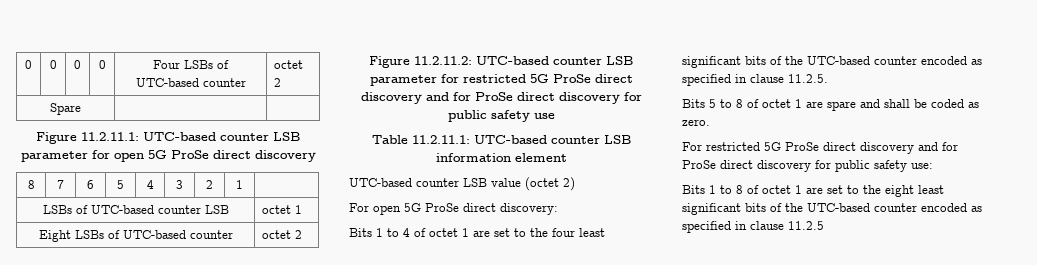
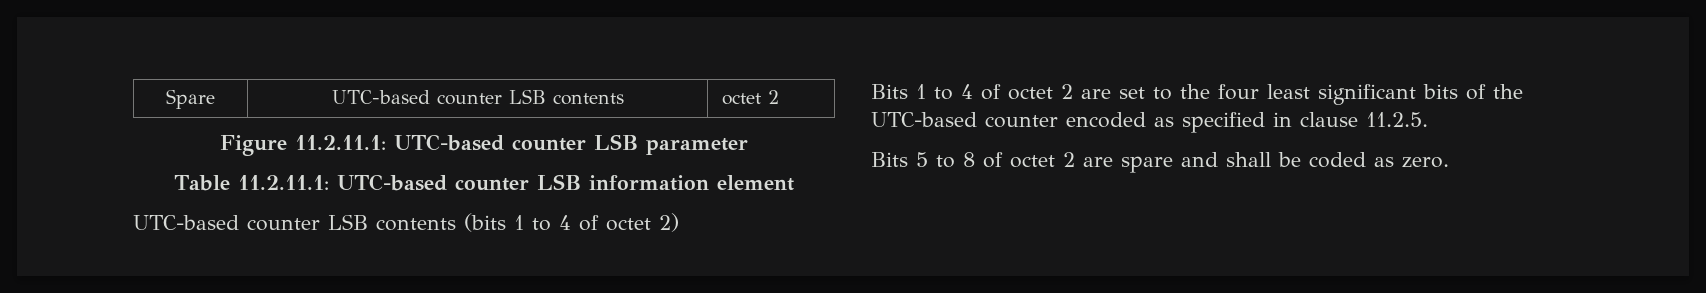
[25,60,32,69] [49,60,57,69] [74,60,81,69] [98,60,106,69] [153,60,229,69] [135,78,246,87] [274,60,304,69] [274,78,282,87] [50,103,81,115] 0 | 0 | 0 | 0 | Four LSBs of UTC-based counter | octet 2 // Spare | | -> [166,89,215,109] [331,89,624,105] [722,90,780,105] Spare | UTC-based counter LSB contents | octet 2
[91,150,316,162] [27,180,35,189] [57,180,64,189] [87,180,94,189] [117,180,124,189] [146,180,154,189] [176,180,183,189] [206,180,213,189] [236,180,243,189] [42,205,229,214] [262,205,303,214] [38,230,233,242] [262,230,303,239] [369,56,633,68] [369,74,633,86] [360,92,642,104] [447,110,555,122] for open 5G ProSe direct discovery // 8 | 7 | 6 | 5 | 4 | 3 | 2 | 1 | // LSBs of UTC-based counter LSB | octet 1 // Eight LSBs of UTC-based counter | octet 2 // Figure 11.2.11.2: UTC-based counter LSB parameter for restricted 5G ProSe direct discovery and for ProSe direct discovery for public safety use -> (748, 146) none
[491,177,575,191] [349,203,558,215] value (octet 2) // For open 5G ProSe direct discovery: -> [376,213,679,232] contents (bits 1 to 4 of octet 2)
[462,228,469,237] 1 -> [1061,84,1073,99] 2
[795,99,802,108] 1 -> [1063,152,1075,167] 2
[682,142,958,154] [682,160,933,172] [682,185,944,197] [682,203,982,215] [682,221,824,233] // For restricted 5G ProSe direct discovery and for ProSe direct discovery for public safety use: // Bits 1 to 8 of octet 1 are set to the eight least significant bits of the UTC-based counter encoded as specified in clause 11.2.5 -> (1449, 162) none

